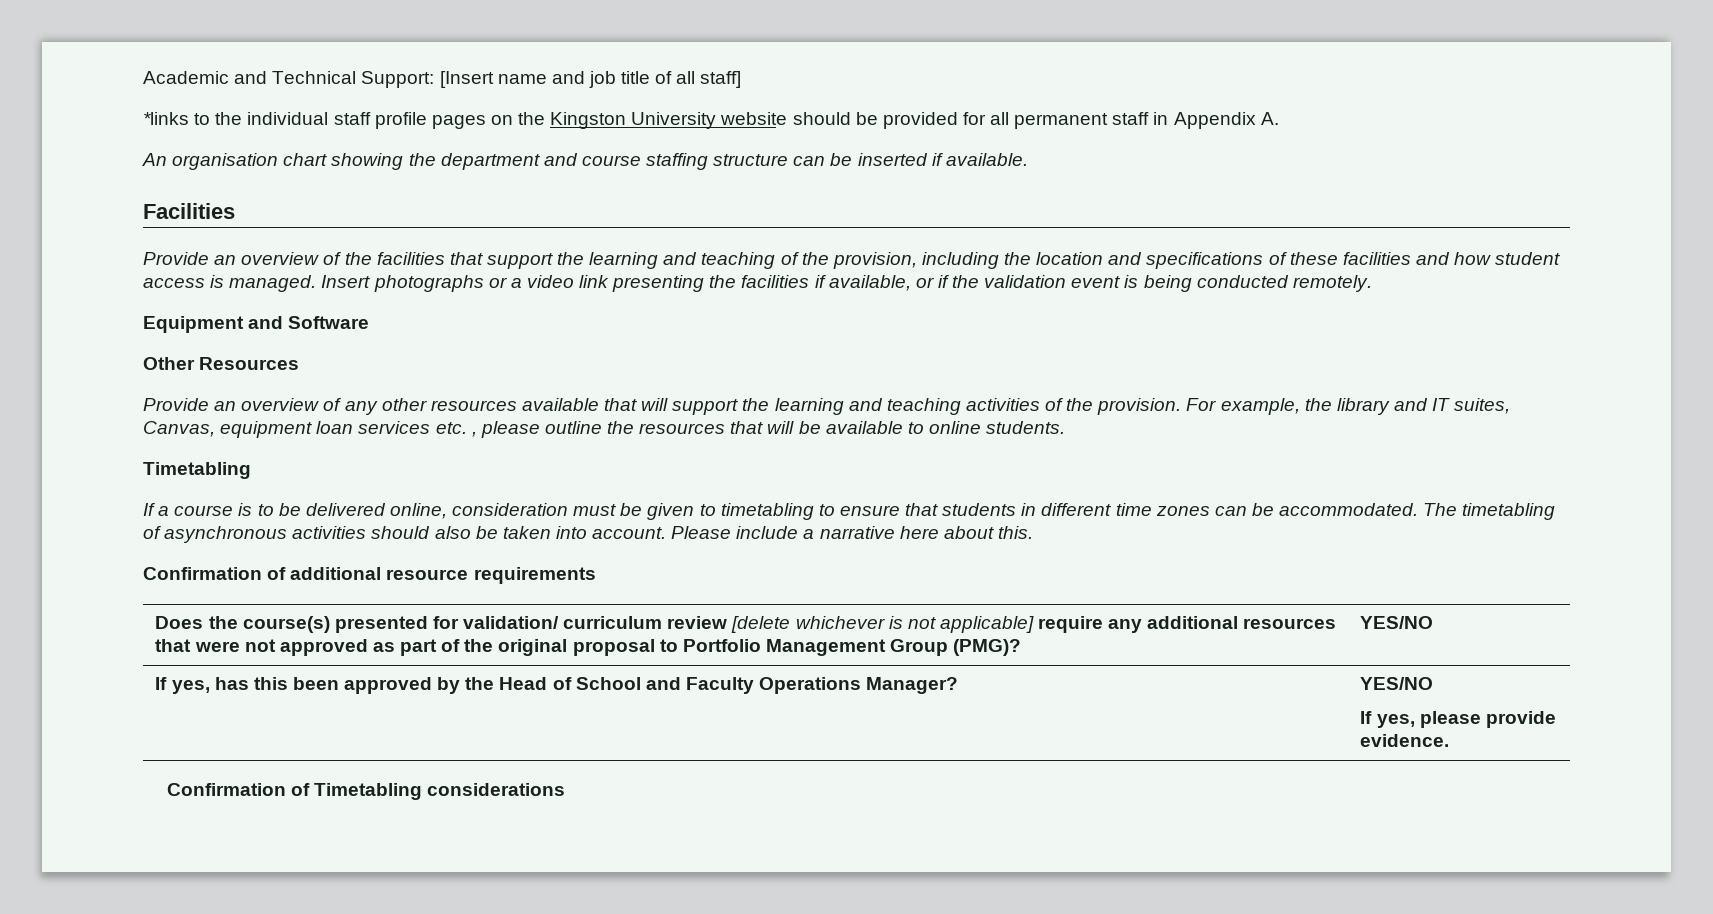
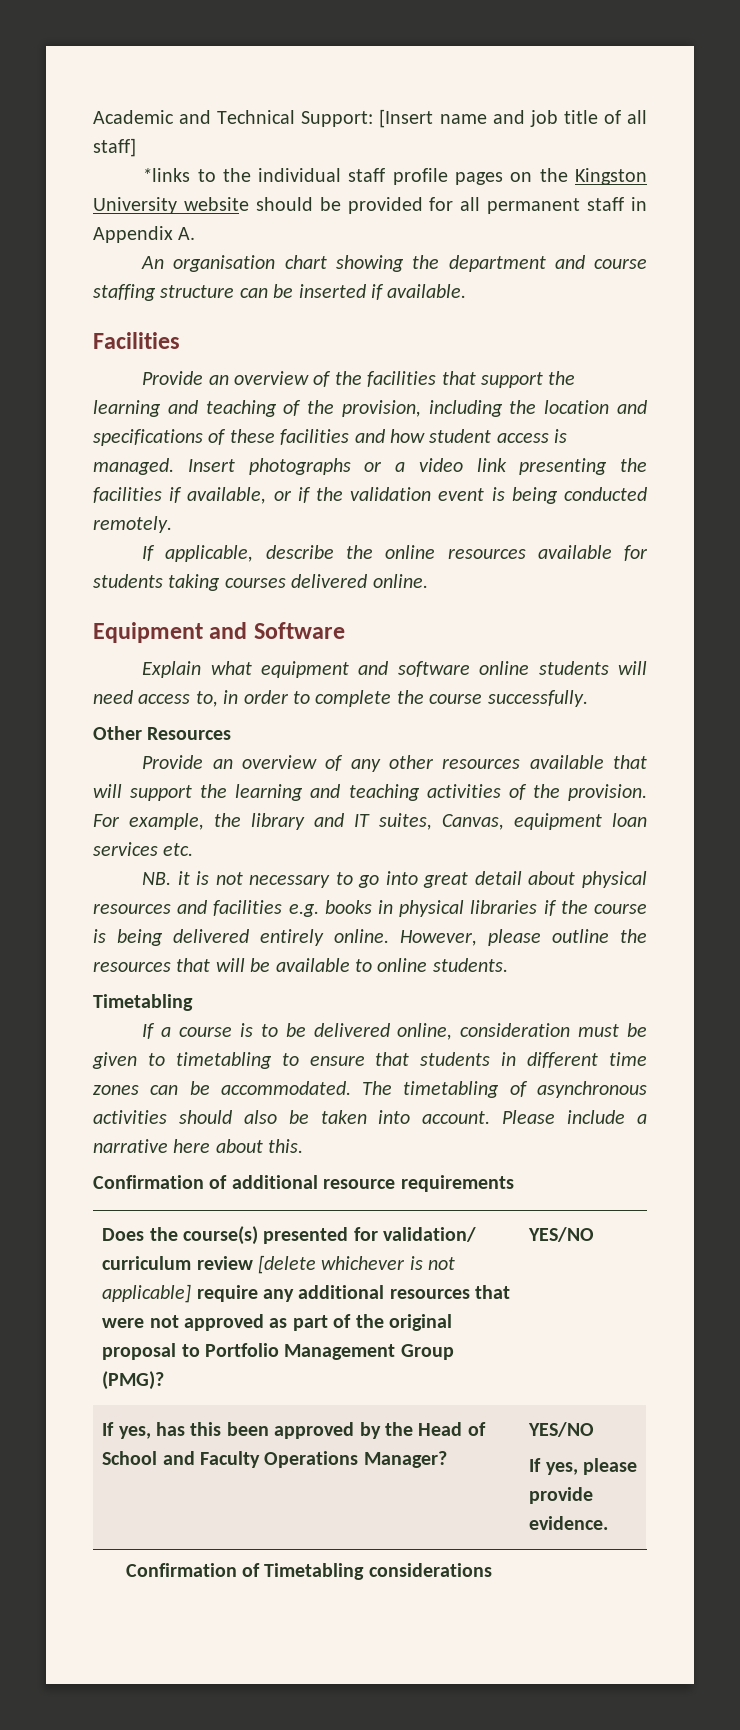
[143,316,370,333] Equipment and Software -> [142,545,648,562] [93,574,428,591] [93,622,345,643] [142,661,647,678] [93,690,588,707] If applicable, describe the online resources available for students taking courses delivered online. // Equipment and Software // Explain what equipment and software online students will need access to, in order to complete the course successfully.
[471,432,477,437] , -> [142,871,647,888] [93,900,647,917] [93,929,477,946] // NB. it is not necessary to go into great detail about physical resources and facilities e.g. books in physical libraries if the course is being delivered entirely online. However,

